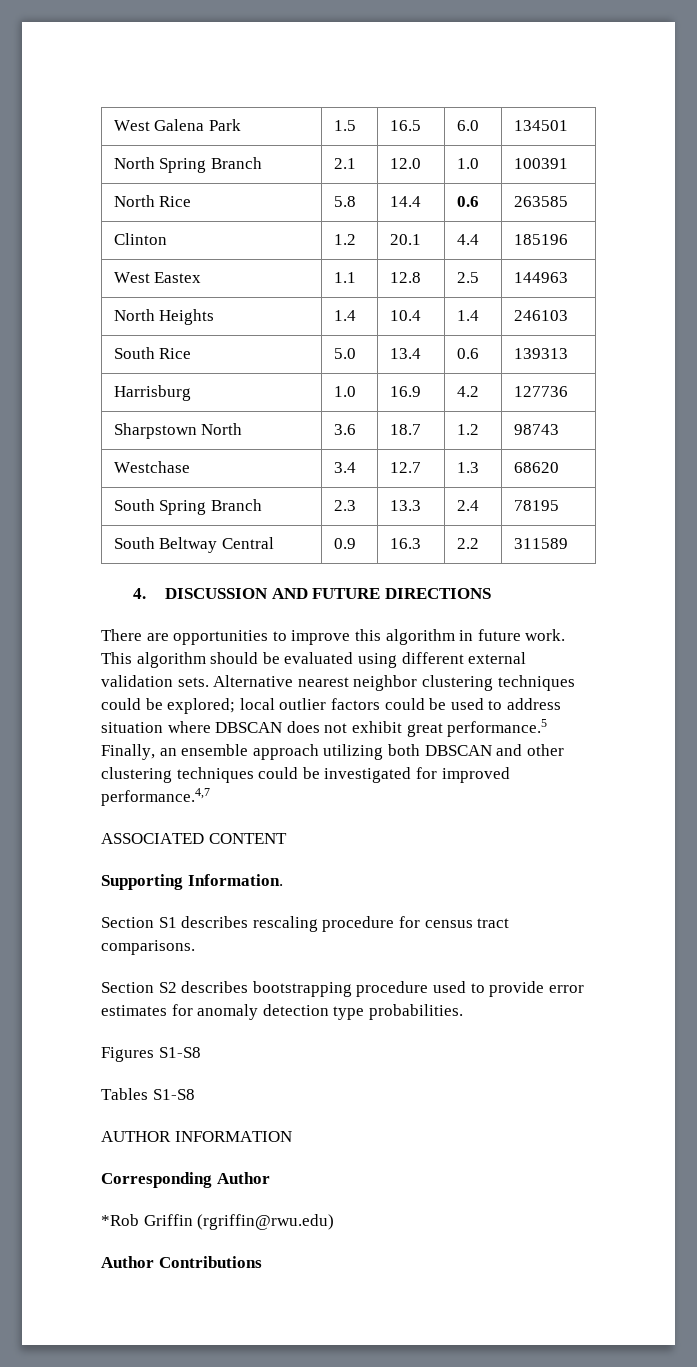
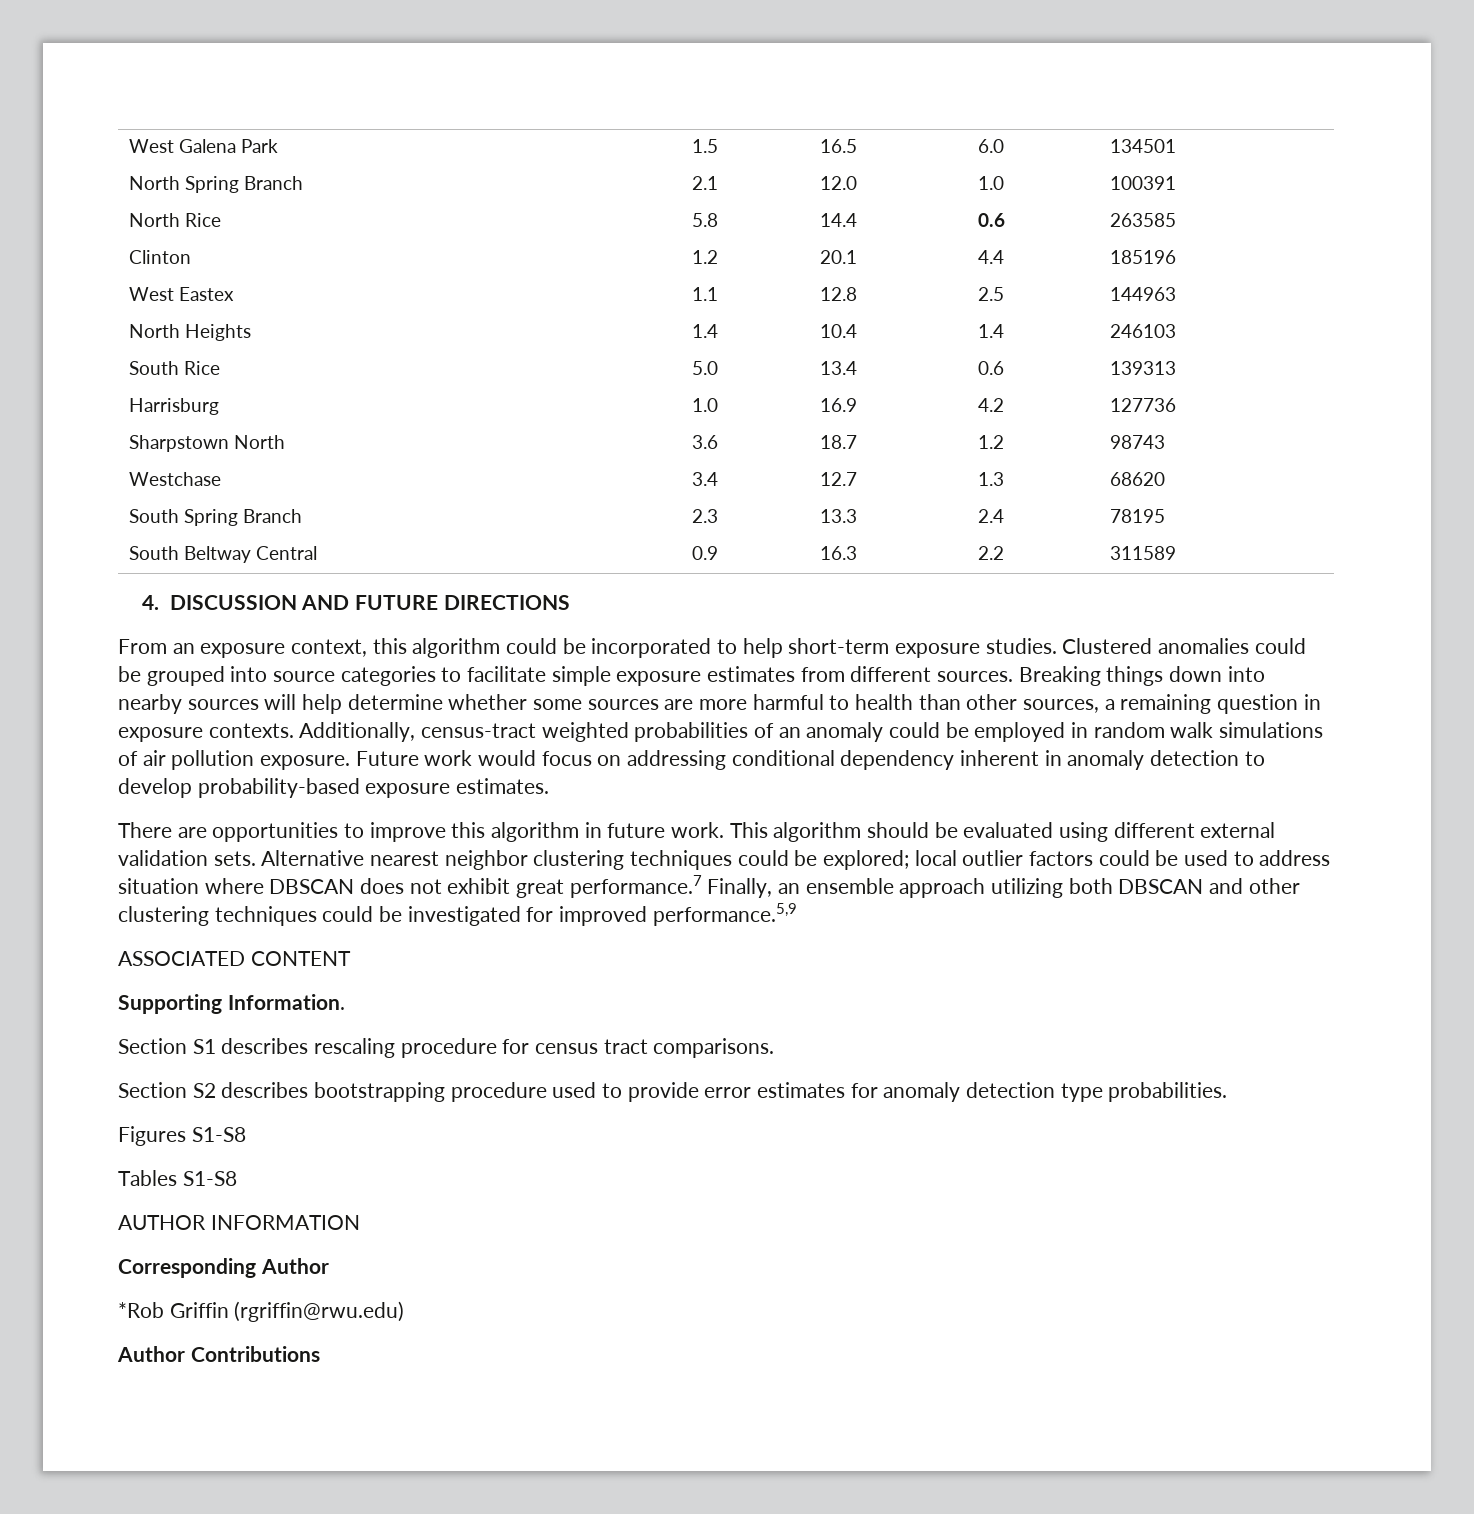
(491, 593) none -> [118,638,1306,658] [118,666,1265,686] [118,694,1321,714] [118,722,1324,742] [118,750,1265,770] [118,778,550,798] // From an exposure context, this algorithm could be incorporated to help short-term exposure studies. Clustered anomalies could be grouped into source categories to facilitate simple exposure estimates from different sources. Breaking things down into nearby sources will help determine whether some sources are more harmful to health than other sources, a remaining question in exposure contexts. Additionally, census-tract weighted probabilities of an anomaly could be employed in random walk simulations of air pollution exposure. Future work would focus on addressing conditional dependency inherent in anomaly detection to develop probability-based exposure estimates.
[447,719,548,737] performance.5 -> [569,875,702,898] performance.7
[101,788,210,806] performance.4,7 -> [652,903,797,926] performance.5,9

